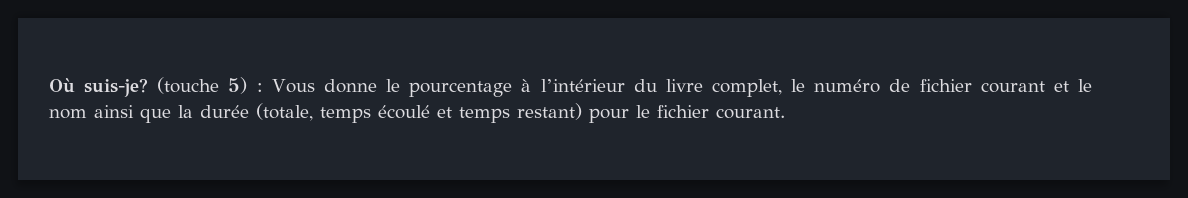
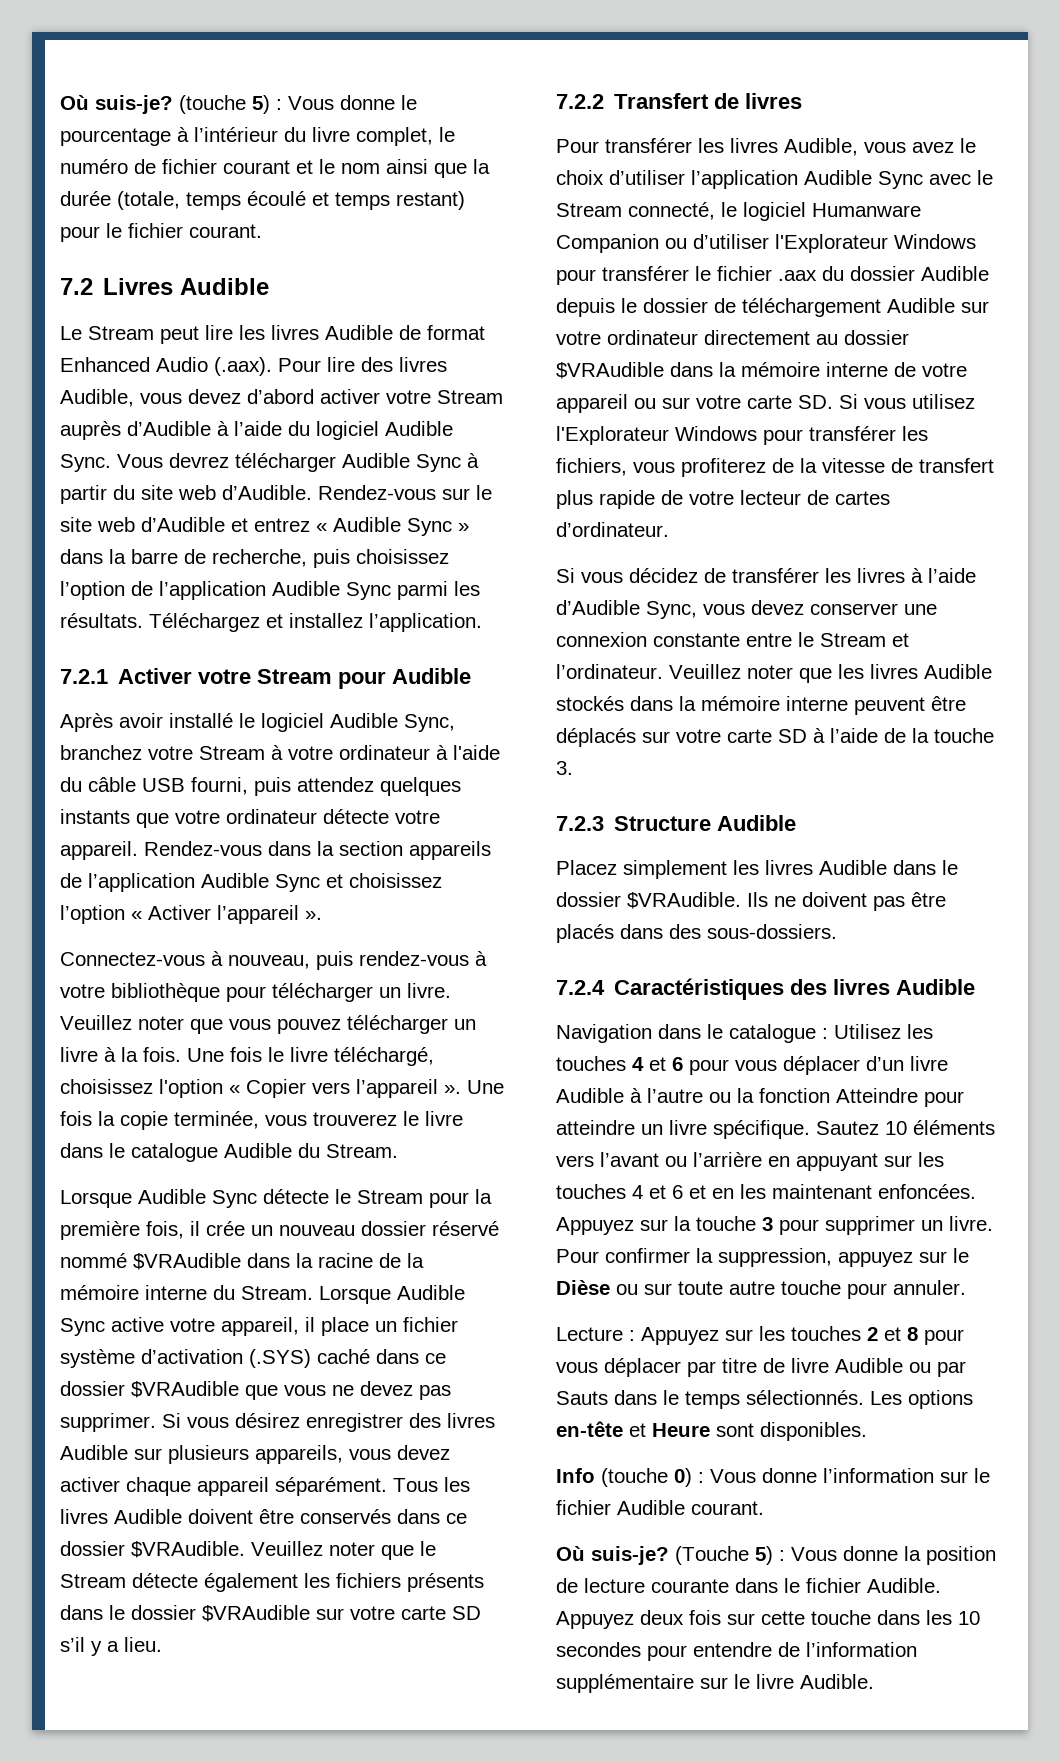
(785, 113) none -> [60,278,270,295] [60,325,485,344] [60,357,447,376] [60,389,503,407] [60,421,453,440] [60,453,479,472] [60,485,492,504] [60,517,469,536] [60,549,449,568] [60,581,480,600] [60,613,482,632] [60,668,472,689] [60,713,455,732] [60,745,500,760] [60,777,461,796] [60,809,440,828] [60,841,491,860] [60,873,442,892] [60,905,322,924] [60,951,487,970] [60,983,451,1002] [60,1015,476,1034] [60,1047,434,1066] [60,1079,504,1098] [60,1111,463,1130] [60,1143,398,1162] [60,1189,492,1208] [60,1221,499,1240] [60,1253,424,1270] [60,1285,465,1304] [60,1317,458,1336] [60,1349,446,1368] [60,1381,451,1400] [60,1413,495,1432] [60,1445,450,1464] [60,1477,470,1496] [60,1509,467,1524] [60,1541,436,1560] [60,1573,484,1592] [60,1605,481,1622] [60,1637,162,1656] [556,93,803,109] [556,138,976,156] [556,170,993,189] [556,202,921,221] [556,234,976,253] [556,266,989,285] [556,298,989,317] [556,330,909,345] [556,362,967,379] [556,394,975,413] [556,426,928,445] [556,458,994,477] [556,490,890,509] [556,522,669,537] [556,568,976,583] [556,600,937,619] [556,632,909,647] [556,664,992,683] [556,696,966,715] [556,728,994,747] [556,761,573,775] [556,815,797,831] [556,860,958,879] [556,892,946,911] [556,924,837,943] [556,978,976,1000] [556,1024,933,1043] [556,1056,948,1075] [556,1088,964,1107] [556,1120,995,1139] [556,1152,944,1171] [556,1184,976,1199] [556,1216,993,1235] [556,1248,969,1267] [556,1280,966,1299] [556,1326,964,1345] [556,1358,966,1377] [556,1390,973,1409] [556,1421,867,1441] [556,1468,990,1487] [556,1500,764,1515] [556,1546,996,1565] [556,1578,941,1593] [556,1610,980,1629] [556,1642,917,1661] [556,1674,874,1693] // 7.2 Livres Audible // Le Stream peut lire les livres Audible de format Enhanced Audio (.aax). Pour lire des livres Audible, vous devez d’abord activer votre Stream auprès d’Audible à l’aide du logiciel Audible Sync. Vous devrez télécharger Audible Sync à partir du site web d’Audible. Rendez-vous sur le site web d’Audible et entrez « Audible Sync » dans la barre de recherche, puis choisissez l’option de l’application Audible Sync parmi les résultats. Téléchargez et installez l’application. // 7.2.1 Activer votre Stream pour Audible // Après avoir installé le logiciel Audible Sync, branchez votre Stream à votre ordinateur à l'aide du câble USB fourni, puis attendez quelques instants que votre ordinateur détecte votre appareil. Rendez-vous dans la section appareils de l’application Audible Sync et choisissez l’option « Activer l’appareil ». // Connectez-vous à nouveau, puis rendez-vous à votre bibliothèque pour télécharger un livre. Veuillez noter que vous pouvez télécharger un livre à la fois. Une fois le livre téléchargé, choisissez l'option « Copier vers l’appareil ». Une fois la copie terminée, vous trouverez le livre dans le catalogue Audible du Stream. // Lorsque Audible Sync détecte le Stream pour la première fois, il crée un nouveau dossier réservé nommé $VRAudible dans la racine de la mémoire interne du Stream. Lorsque Audible Sync active votre appareil, il place un fichier système d’activation (.SYS) caché dans ce dossier $VRAudible que vous ne devez pas supprimer. Si vous désirez enregistrer des livres Audible sur plusieurs appareils, vous devez activer chaque appareil séparément. Tous les livres Audible doivent être conservés dans ce dossier $VRAudible. Veuillez noter que le Stream détecte également les fichiers présents dans le dossier $VRAudible sur votre carte SD s’il y a lieu. // 7.2.2 Transfert de livres // Pour transférer les livres Audible, vous avez le choix d’utiliser l’application Audible Sync avec le Stream connecté, le logiciel Humanware Companion ou d’utiliser l'Explorateur Windows pour transférer le fichier .aax du dossier Audible depuis le dossier de téléchargement Audible sur votre ordinateur directement au dossier $VRAudible dans la mémoire interne de votre appareil ou sur votre carte SD. Si vous utilisez l'Explorateur Windows pour transférer les fichiers, vous profiterez de la vitesse de transfert plus rapide de votre lecteur de cartes d’ordinateur. // Si vous décidez de transférer les livres à l’aide d’Audible Sync, vous devez conserver une connexion constante entre le Stream et l’ordinateur. Veuillez noter que les livres Audible stockés dans la mémoire interne peuvent être déplacés sur votre carte SD à l’aide de la touche 3. // 7.2.3 Structure Audible // Placez simplement les livres Audible dans le dossier $VRAudible. Ils ne doivent pas être placés dans des sous-dossiers. // 7.2.4 Caractéristiques des livres Audible // Navigation dans le catalogue : Utilisez les touches 4 et 6 pour vous déplacer d’un livre Audible à l’autre ou la fonction Atteindre pour atteindre un livre spécifique. Sautez 10 éléments vers l’avant ou l’arrière en appuyant sur les touches 4 et 6 et en les maintenant enfoncées. Appuyez sur la touche 3 pour supprimer un livre. Pour confirmer la suppression, appuyez sur le Dièse ou sur toute autre touche pour annuler. // Lecture : Appuyez sur les touches 2 et 8 pour vous déplacer par titre de livre Audible ou par Sauts dans le temps sélectionnés. Les options en-tête et Heure sont disponibles. // Info (touche 0) : Vous donne l’information sur le fichier Audible courant. // Où suis-je? (Touche 5) : Vous donne la position de lecture courante dans le fichier Audible. Appuyez deux fois sur cette touche dans les 10 secondes pour entendre de l’information supplémentaire sur le livre Audible.

